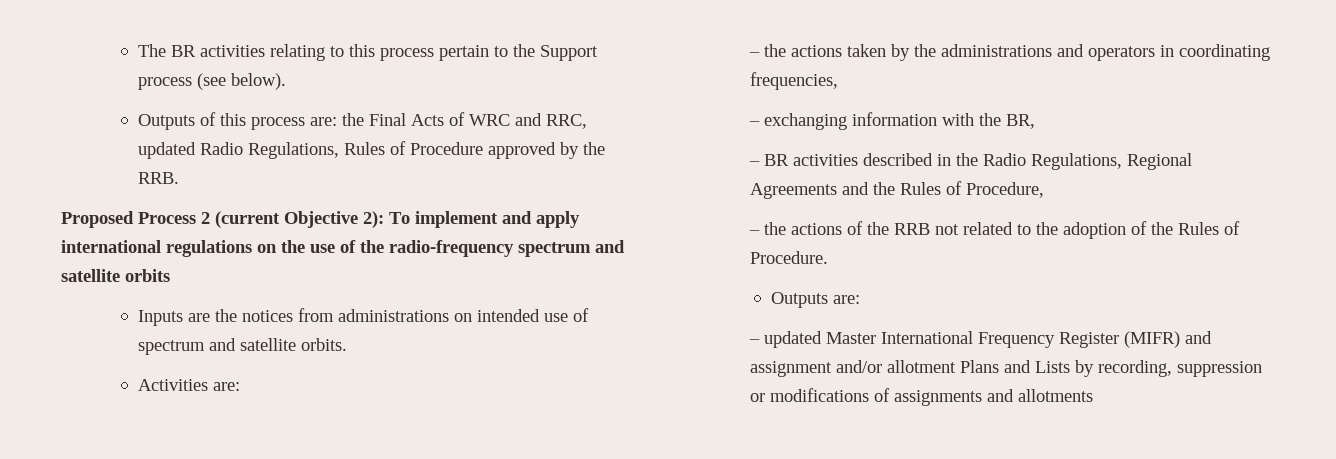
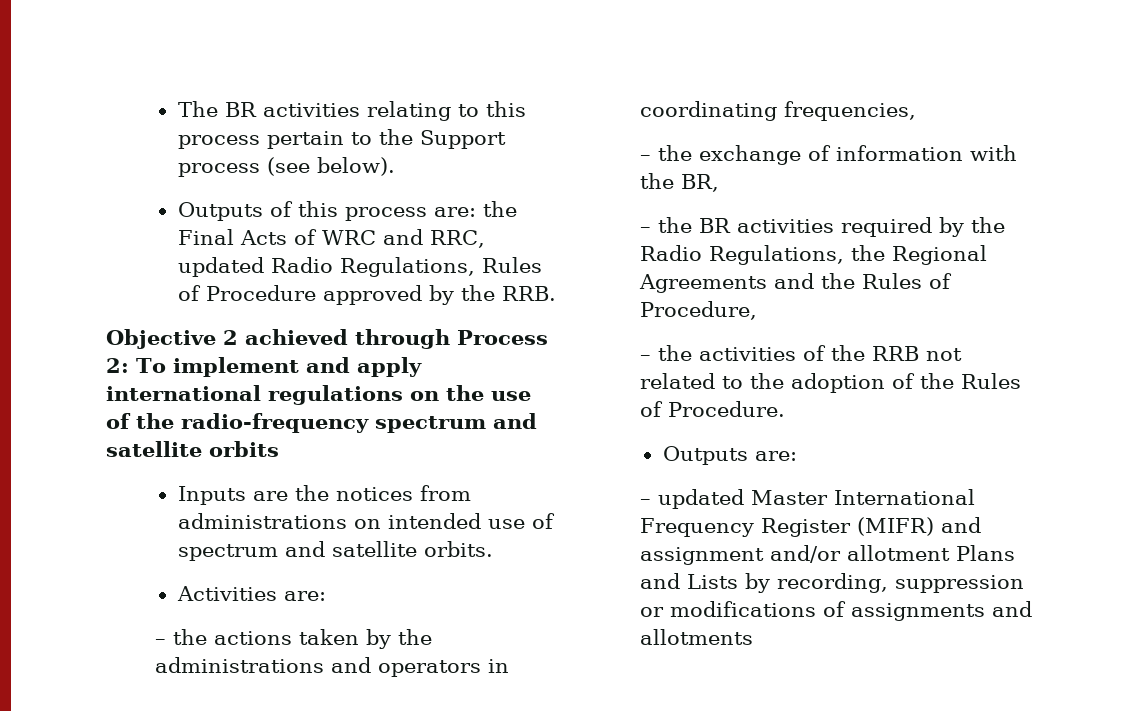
[61,211,384,228] Proposed Process 2 (current Objective 2): -> [106,329,548,349] [106,358,129,373] Objective 2 achieved through Process 2:
[764,113,848,130] exchanging -> [658,145,832,165] the exchange of
[764,153,952,166] BR activities described in -> [658,217,965,237] the BR activities required by
(1123, 161) none -> [851,245,886,261] the
[791,223,843,235] actions -> [699,347,797,361] activities

